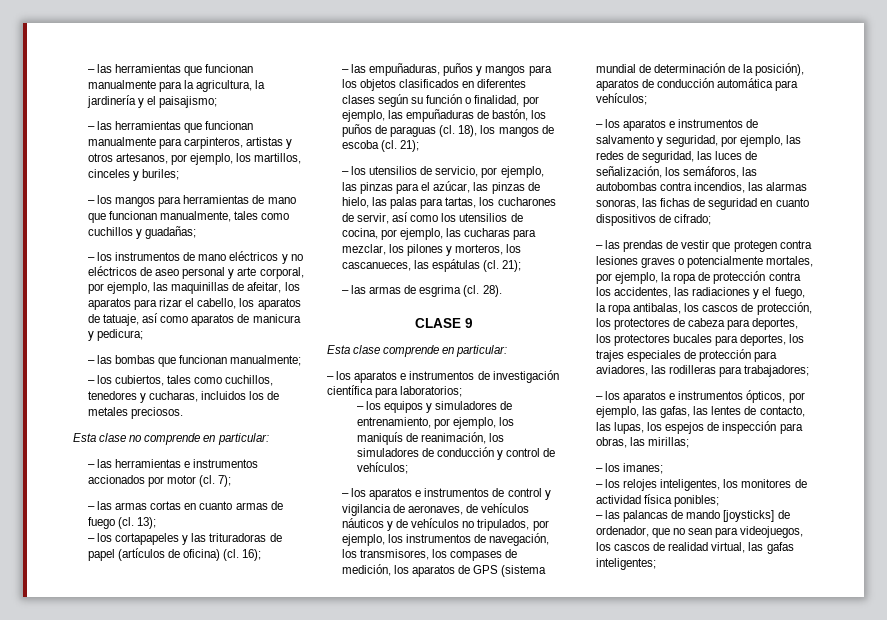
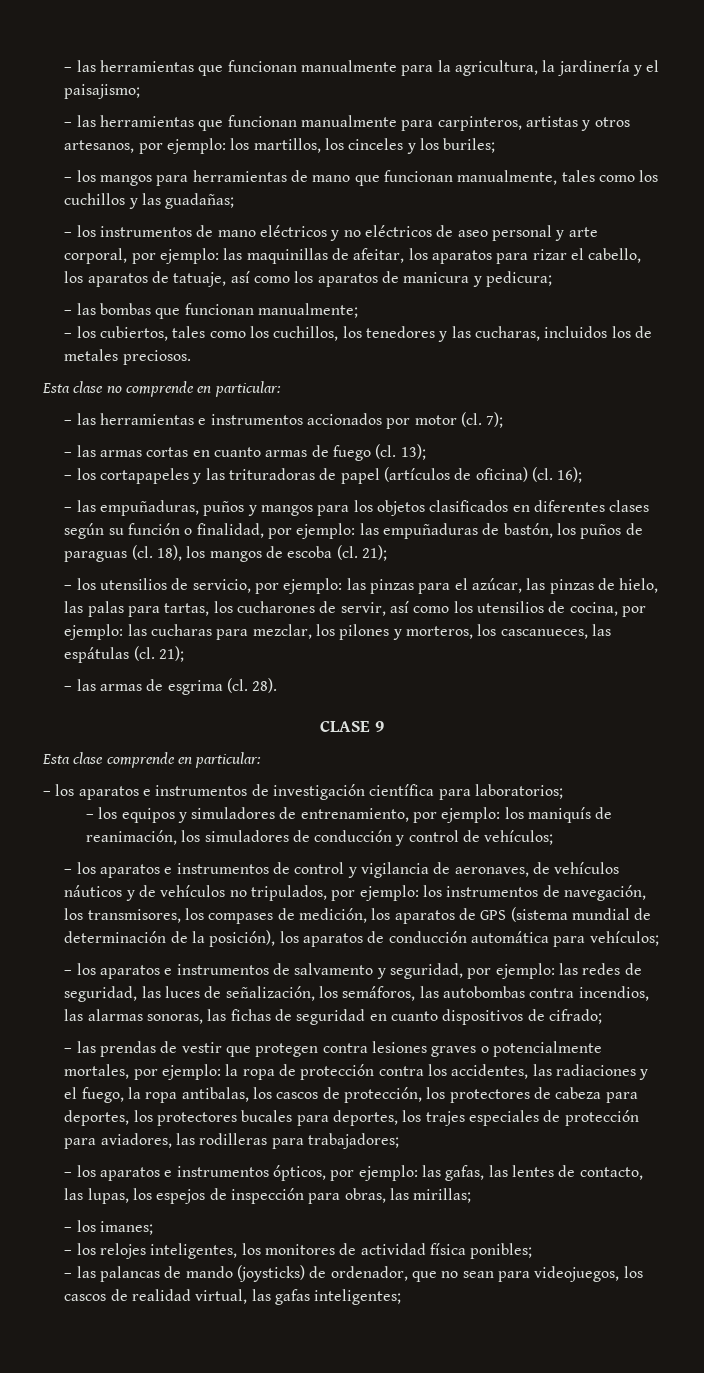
[190,153,234,165] ejemplo, -> [167,138,227,154] ejemplo:
(302, 158) none -> [325,138,345,150] los
(140, 176) none -> [419,138,439,150] los
(290, 216) none -> [639,170,659,182] los
(143, 234) none -> [142,193,162,205] las
[107,282,151,294] ejemplo, -> [160,248,220,264] ejemplo:
(189, 319) none -> [294,271,314,283] los
[225,375,274,386] cuchillos, -> [250,326,362,341] los cuchillos, los
(147, 398) none -> [451,326,471,338] las
[341,110,385,122] ejemplo, -> [296,523,356,539] ejemplo:
[500,166,544,178] ejemplo, -> [283,578,343,594] ejemplo:
[400,228,444,240] ejemplo, -> [64,624,124,640] ejemplo:
[453,417,497,429] ejemplo, -> [441,807,501,823] ejemplo:
[341,534,385,546] ejemplo, -> [359,885,419,901] ejemplo:
(805, 69) none -> [279,931,299,943] los
[740,135,784,147] ejemplo, -> [495,963,555,979] ejemplo:
[615,272,659,284] ejemplo, -> [162,1064,222,1080] ejemplo:
[595,406,639,418] ejemplo, -> [358,1165,418,1181] ejemplo:
[723,510,775,522] [joysticks] -> [237,1265,306,1282] (joysticks)

